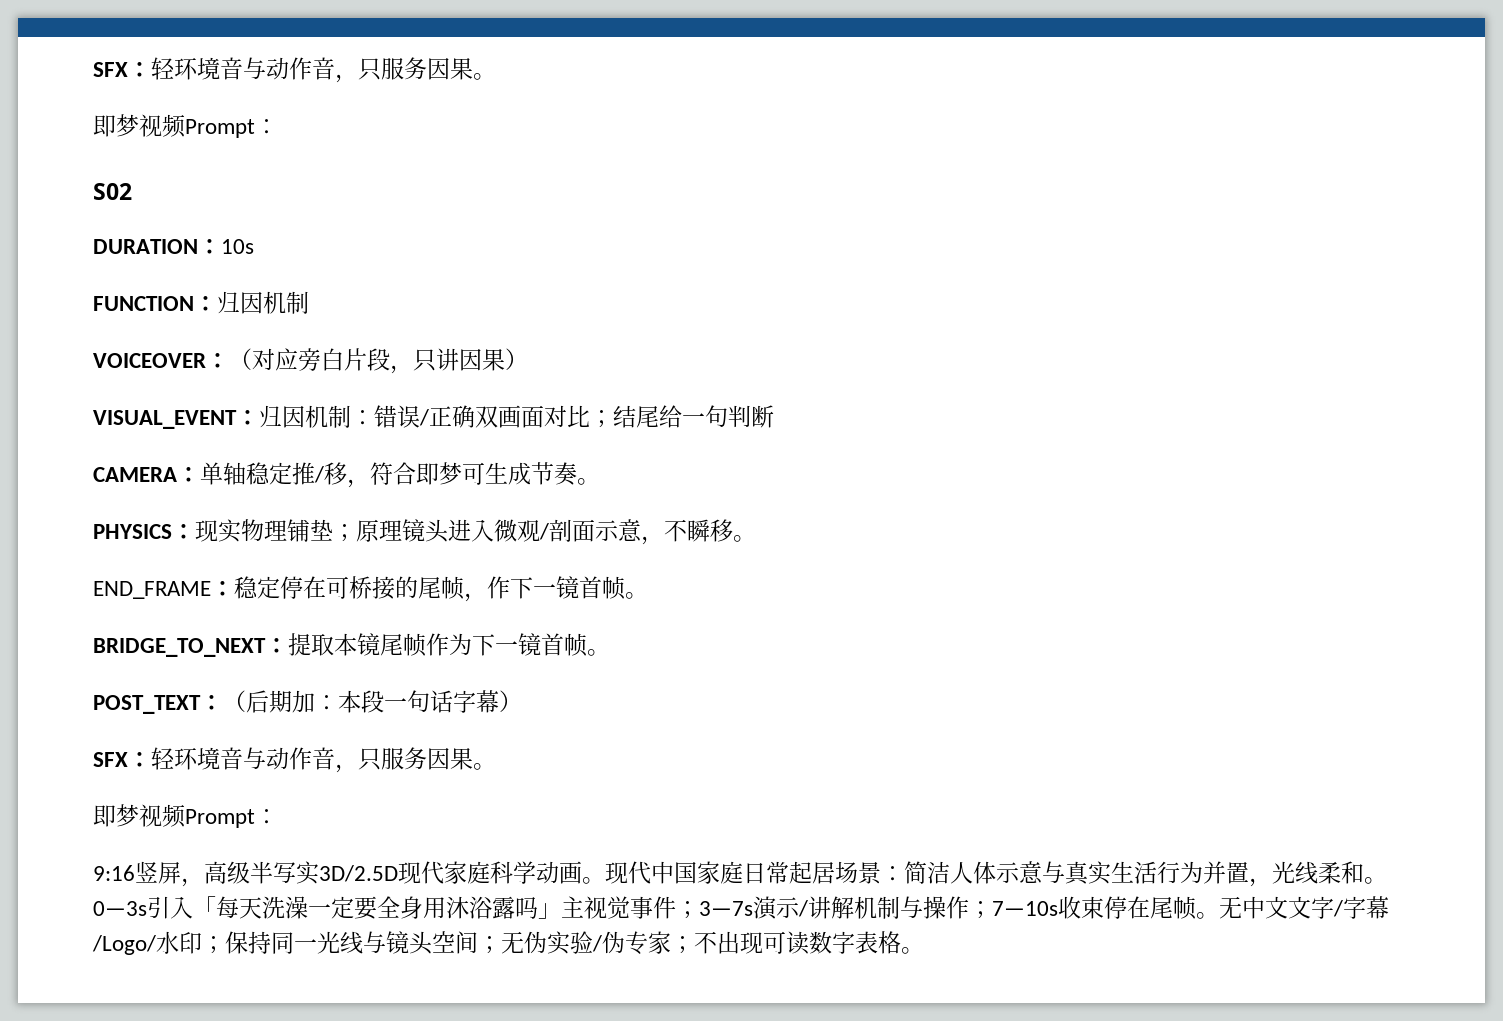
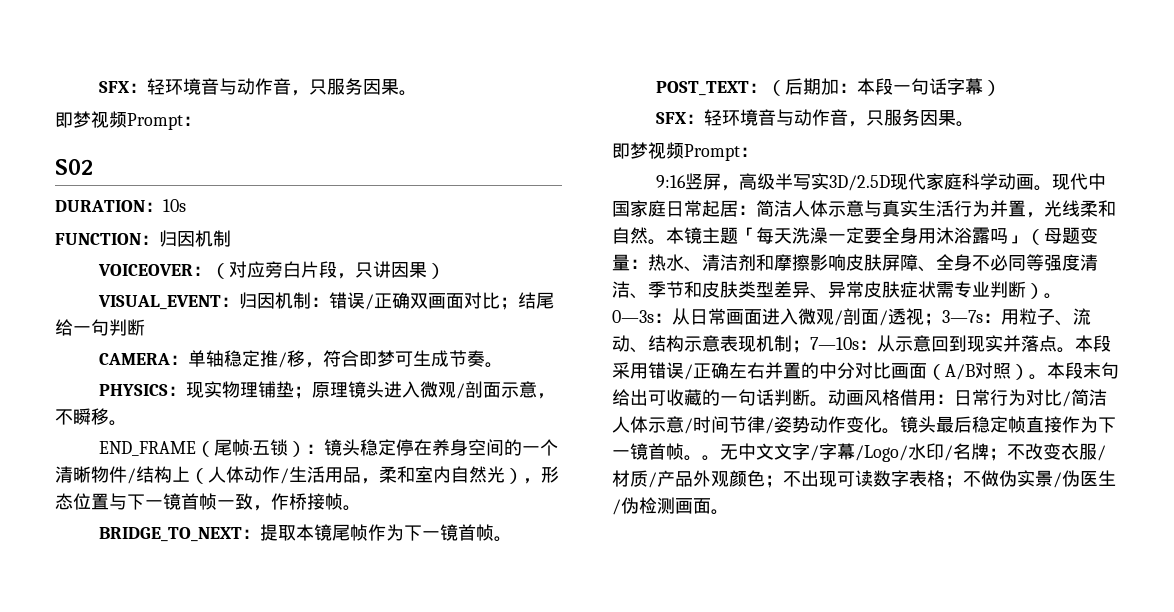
[211,576,602,602] ：稳定停在可桥接的尾帧，作下一镜首 -> [195,439,558,457] [55,466,559,484] [55,493,325,511] （尾帧·五锁）：镜头稳定停在养身空间的一个清晰物件/结构上（人体动作/生活用品，柔和室内自然光），形态位置与下一镜首帧一致，作桥接
[835,861,881,884] 场景 -> (738, 208) none
[1364,877,1387,884] [93,896,193,919] 。0—3s引入 -> [612,227,738,245] 自然。本镜主题
[561,896,1197,920] 主视觉事件；3—7s演示/讲解机制与操作；7—10s收束停在尾帧 -> [1026,227,1098,245] [612,254,1098,272] [612,281,1062,299] [612,308,1091,326] [612,335,1111,353] [612,362,1119,380] [612,389,1107,407] [612,416,1116,434] [612,443,702,461] （母题变量：热水、清洁剂和摩擦影响皮肤屏障、全身不必同等强度清洁、季节和皮肤类型差异、异常皮肤症状需专业判断）。0—3s：从日常画面进入微观/剖面/透视；3—7s：用粒子、流动、结构示意表现机制；7—10s：从示意回到现实并落点。本段采用错误/正确左右并置的中分对比画面（A/B对照）。本段末句给出可收藏的一句话判断。动画风格借用：日常行为对比/简洁人体示意/时间节律/姿势动作变化。镜头最后稳定帧直接作为下一镜首帧。
[202,931,671,955] ；保持同一光线与镜头空间；无伪实验/伪专家 -> [944,443,1106,461] [612,470,765,488] /名牌；不改变衣服/材质/产品外观颜色
(901, 942) none -> [945,470,1116,488] [612,497,711,515] ；不做伪实景/伪医生/伪检测画面

